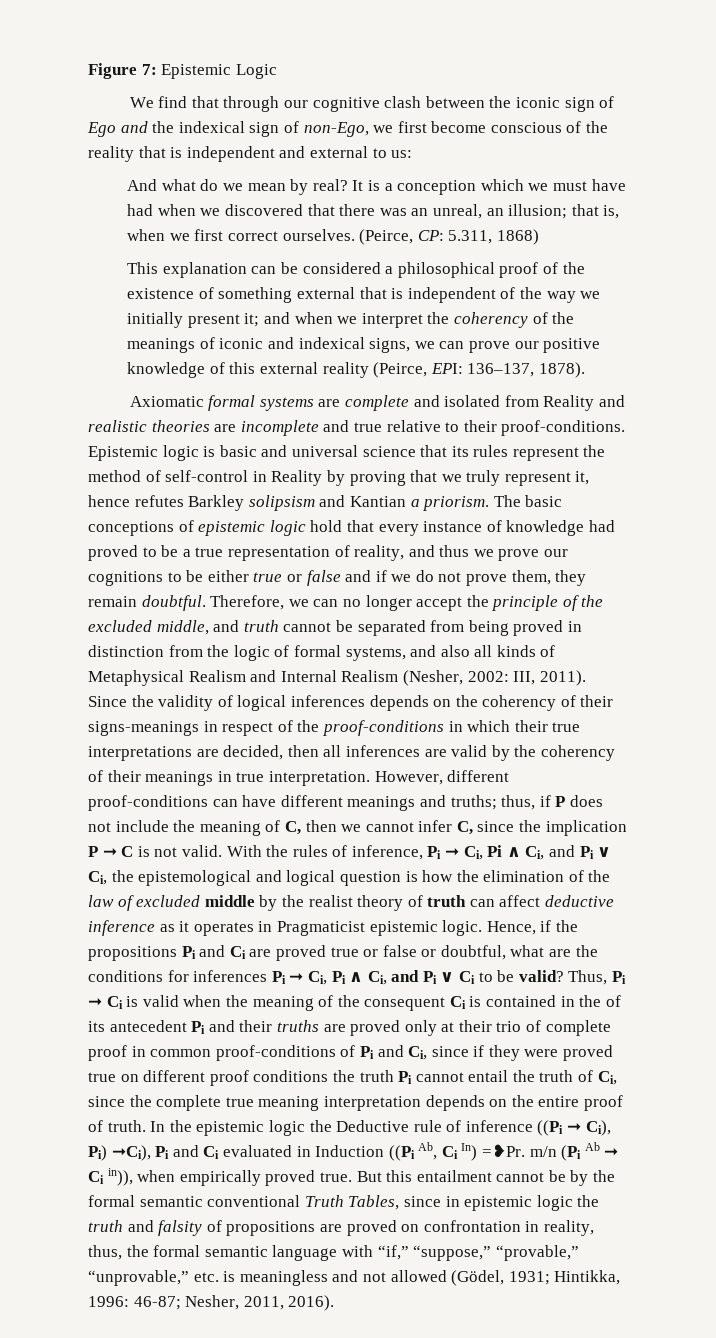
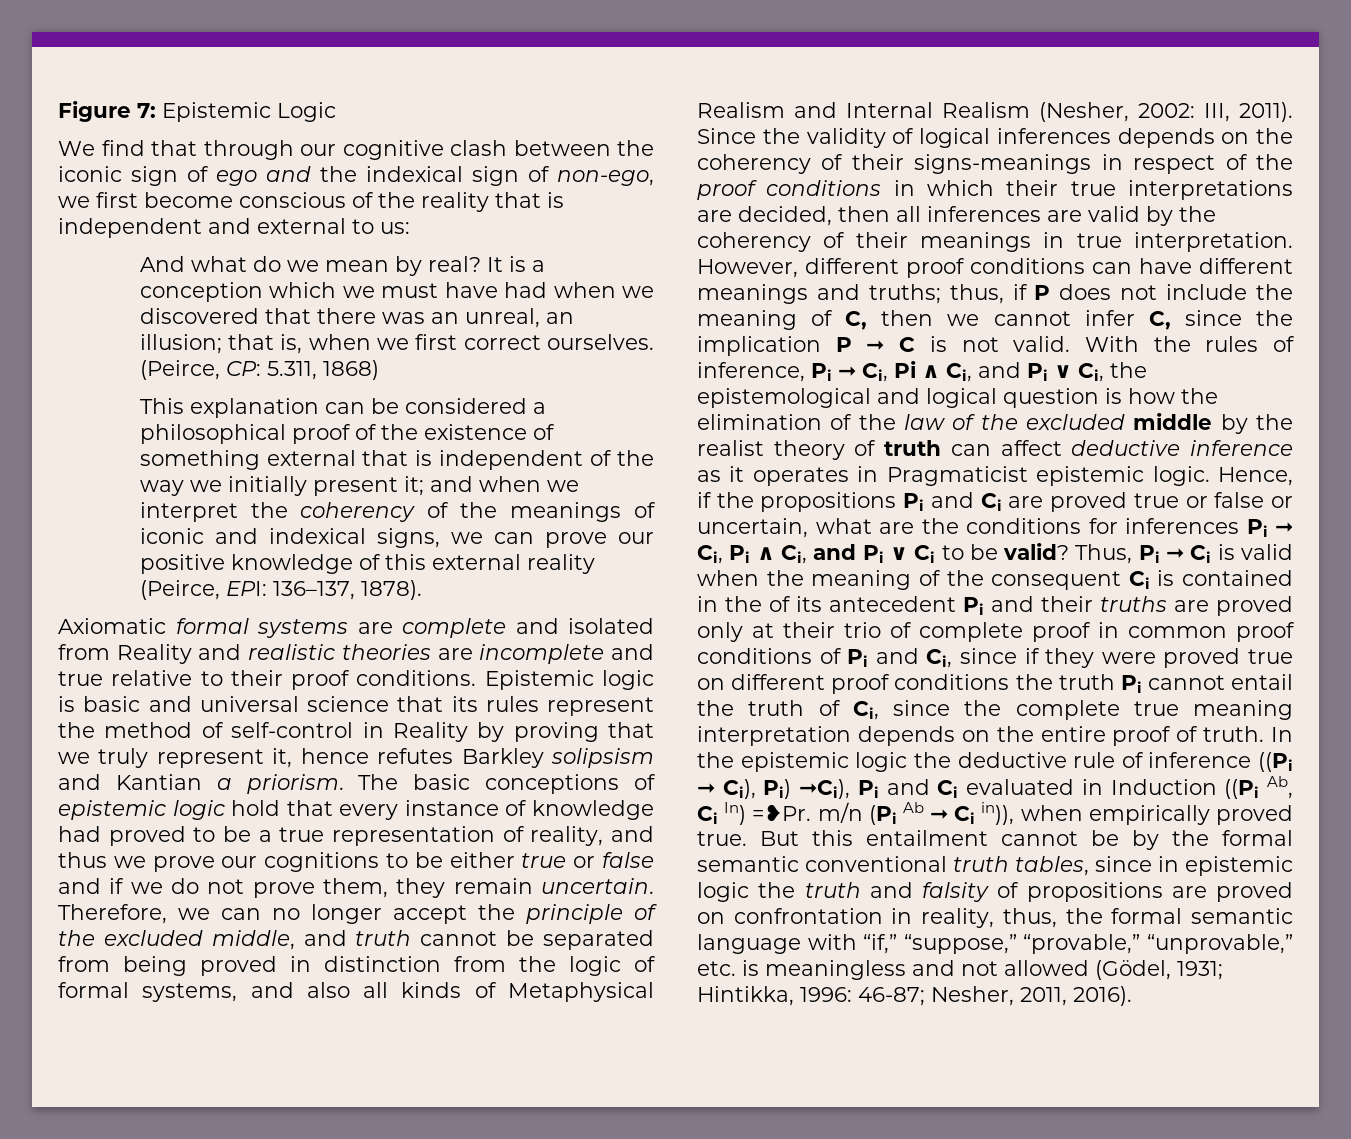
[87,122,116,137] Ego -> [216,170,257,186] ego
[303,122,369,137] non-Ego, -> [557,170,654,186] non-ego,
[501,420,626,436] proof-conditions. -> [291,670,477,690] proof conditions.
[141,595,206,611] doubtful. -> [541,878,654,894] uncertain.
[322,720,444,736] proof-conditions -> [697,180,882,200] proof conditions
[88,795,208,811] proof-conditions -> [906,258,1085,278] proof conditions
(134, 903) none -> [980,414,1018,430] the
[440,945,506,960] doubtful, -> [697,518,808,538] uncertain,
[215,1045,336,1061] proof-conditions -> [1236,622,1295,642] [697,648,812,664] proof conditions
[336,1120,410,1132] Deductive -> [957,752,1067,768] deductive
[304,1195,400,1210] Truth Tables, -> [953,856,1089,876] truth tables,

